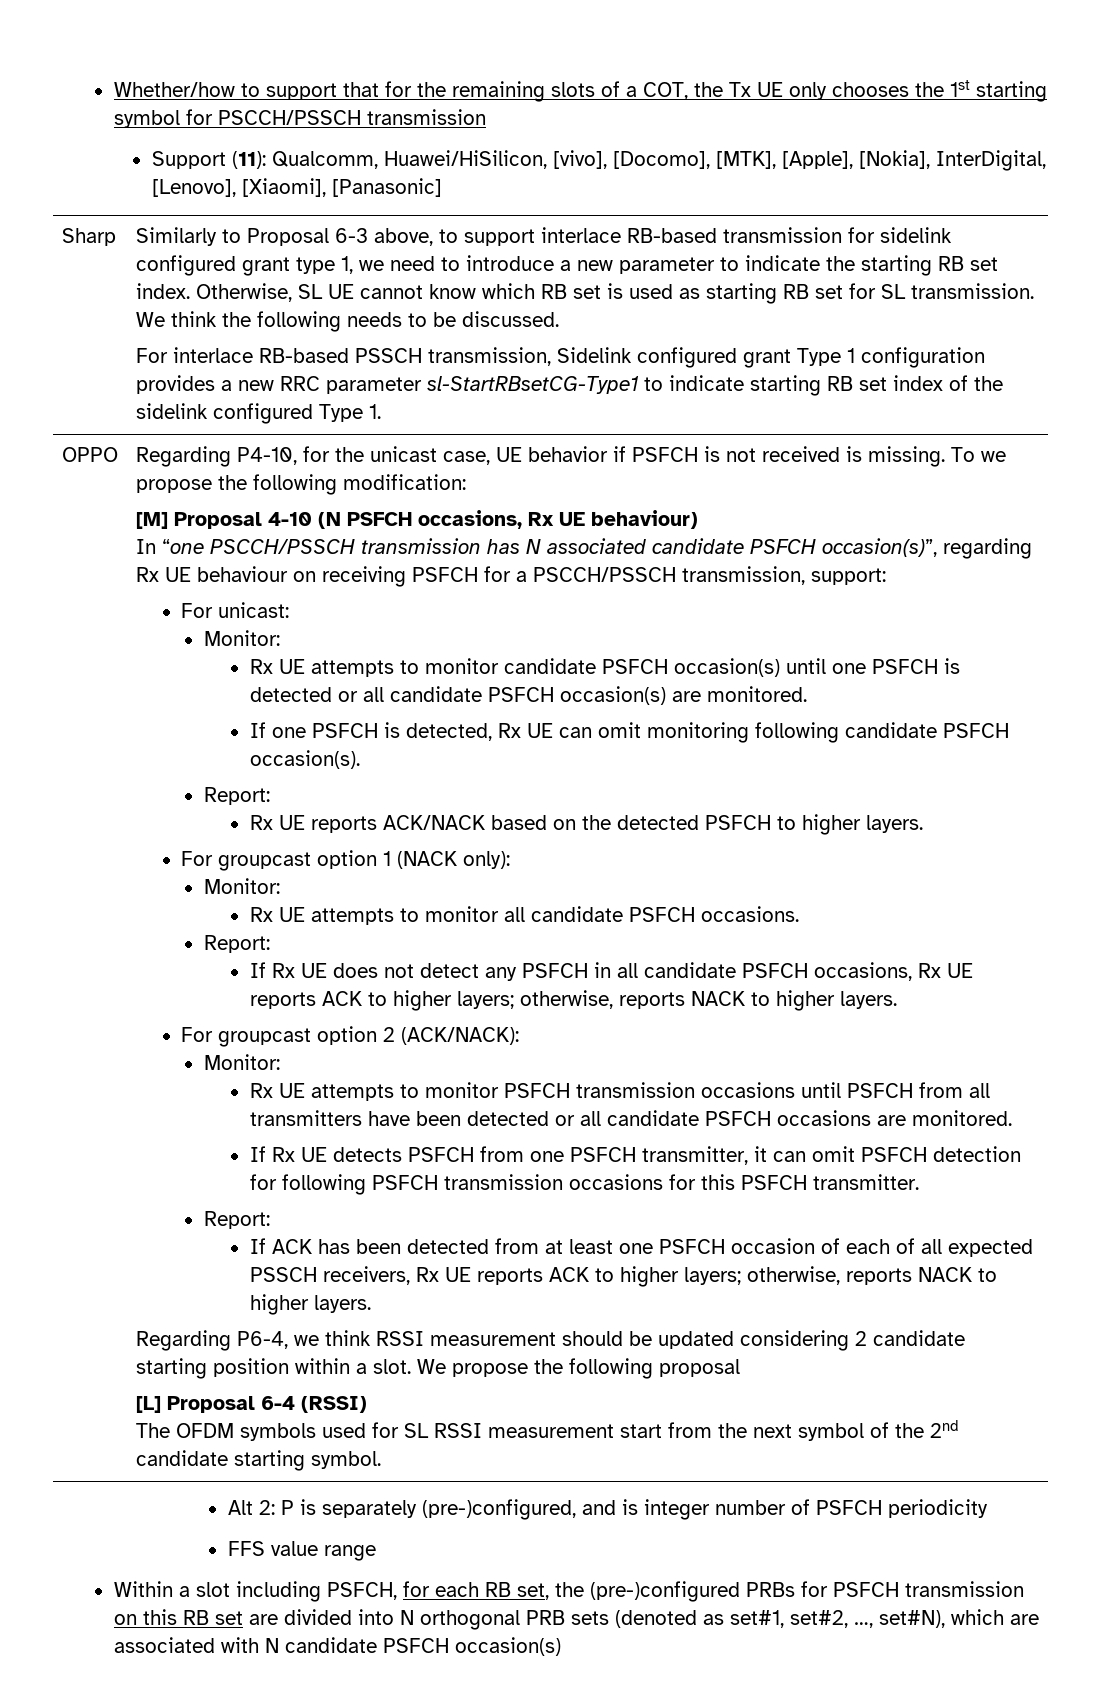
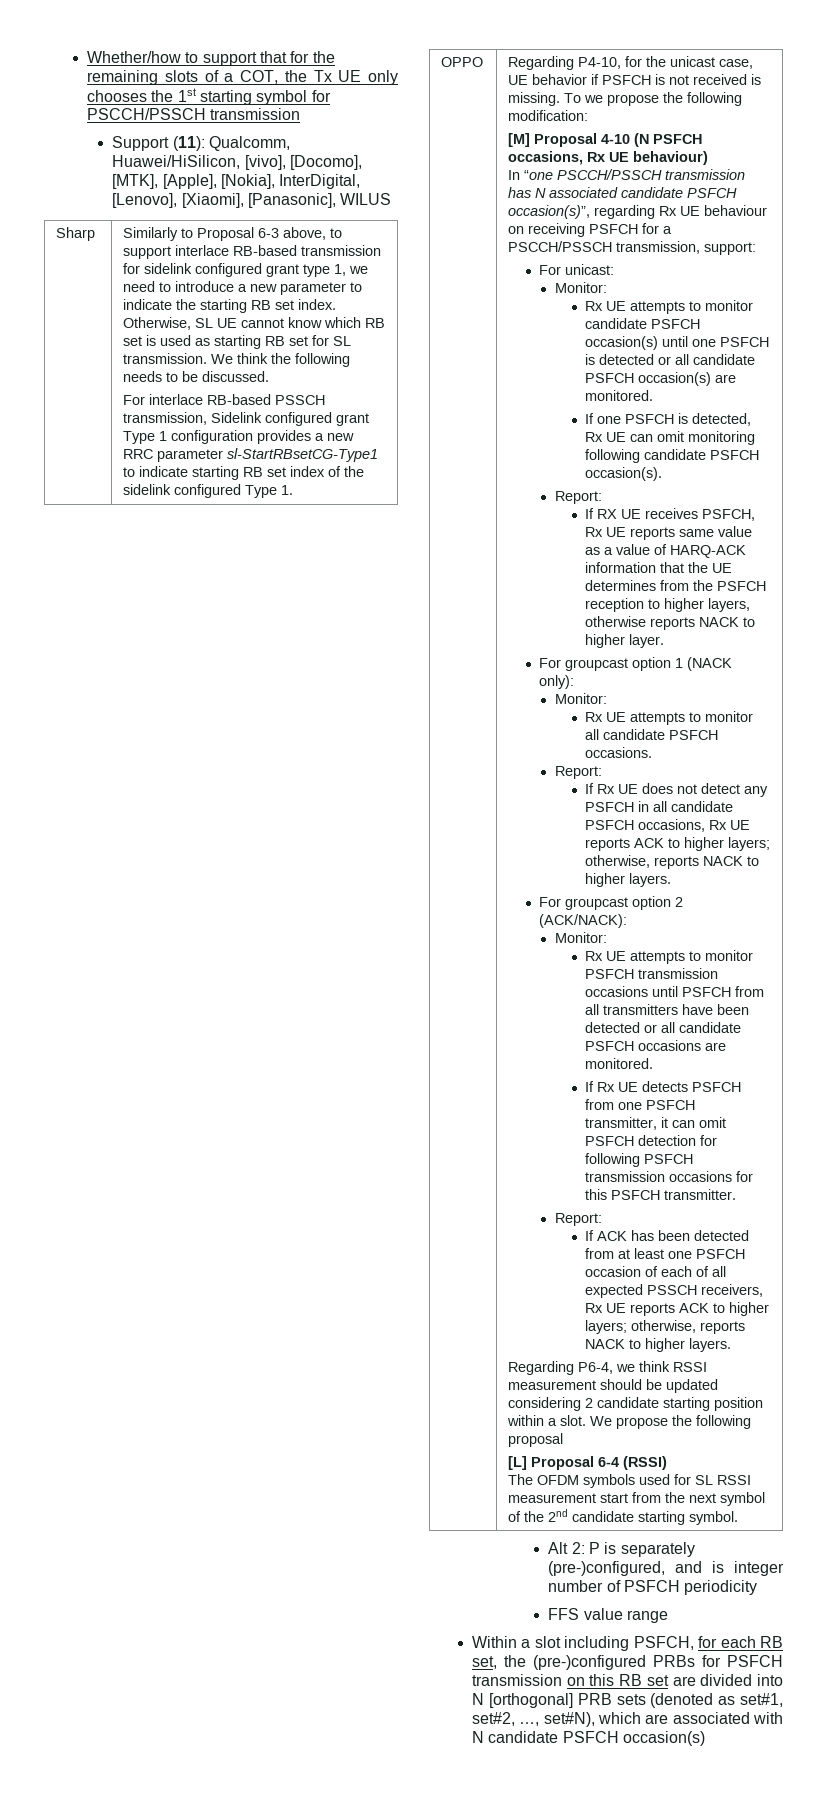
[331,178,442,197] [Panasonic] -> [248,193,392,208] [Panasonic], WILUS
[249,814,923,835] Rx UE reports ACK/NACK based on the detected PSFCH to higher layers. -> [584,508,755,521] [584,526,752,540] [584,544,746,558] [584,562,732,573] [584,580,766,591] [584,598,750,612] [584,616,755,630] [584,634,664,648] If RX UE receives PSFCH, Rx UE reports same value as a value of HARQ-ACK information that the UE determines from the PSFCH reception to higher layers, otherwise reports NACK to higher layer.
[419,1610,520,1630] orthogonal -> [488,1693,573,1708] [orthogonal]

